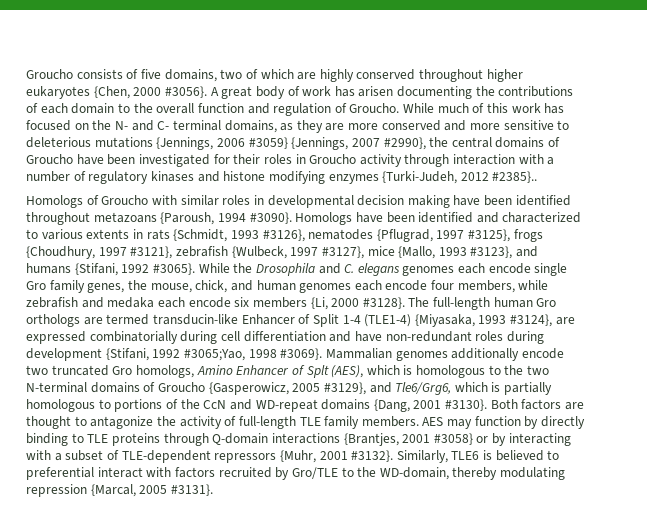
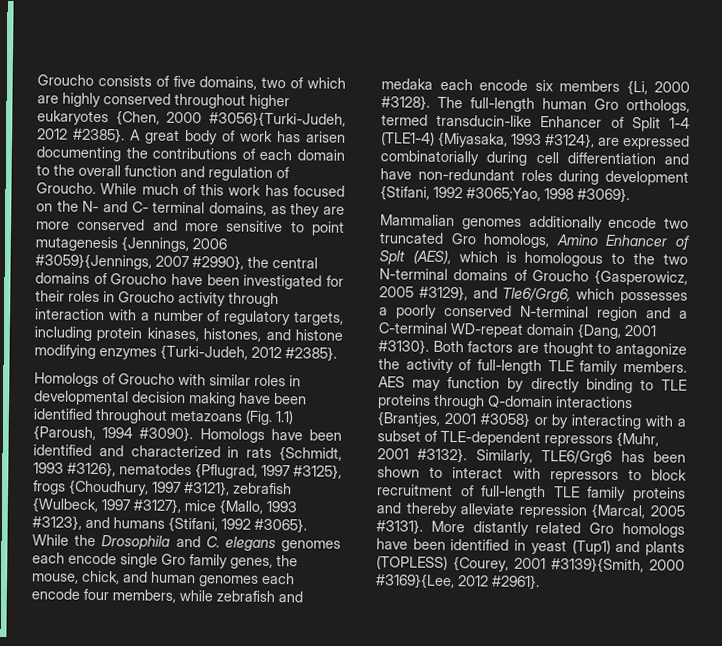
[164,86,207,98] #3056}. -> [209,111,346,128] [37,127,125,144] #3056}{Turki-Judeh, 2012 #2385}.
[26,137,349,150] deleterious mutations {Jennings, 2006 #3059} {Jennings, -> [311,221,345,236] [35,236,227,253] [35,253,152,270] point mutagenesis {Jennings, 2006 #3059}{Jennings,
[150,171,194,182] kinases -> [293,311,344,326] [34,326,262,342] targets, including protein kinases, histones,
[492,171,538,183] #2385}.. -> [285,346,337,362] #2385}.
(157, 217) none -> [245,409,294,425] (Fig. 1.1)
[26,229,130,240] to various extents -> (221, 451) none
[26,314,103,327] orthologs are -> [626,98,690,114] orthologs,
(323, 354) none -> (630, 195) //
[491,382,553,395] [26,399,371,412] is partially homologous to portions of the CcN and WD-repeat domains -> [620,291,688,304] [379,304,688,322] [378,322,574,338] possesses a poorly conserved N-terminal region and a C-terminal WD-repeat domain
[451,450,560,461] [26,467,566,480] [26,484,213,497] TLE6 is believed to preferential interact with factors recruited by Gro/TLE to the WD-domain, thereby modulating repression {Marcal, 2005 #3131}. -> [541,450,686,465] [377,466,687,483] [377,484,686,502] [376,502,685,520] [376,519,685,538] [376,538,685,556] [376,555,685,574] [375,573,540,591] TLE6/Grg6 has been shown to interact with repressors to block recruitment of full-length TLE family proteins and thereby alleviate repression {Marcal, 2005 #3131}. More distantly related Gro homologs have been identified in yeast (Tup1) and plants (TOPLESS) {Courey, 2001 #3139}{Smith, 2000 #3169}{Lee, 2012 #2961}.

